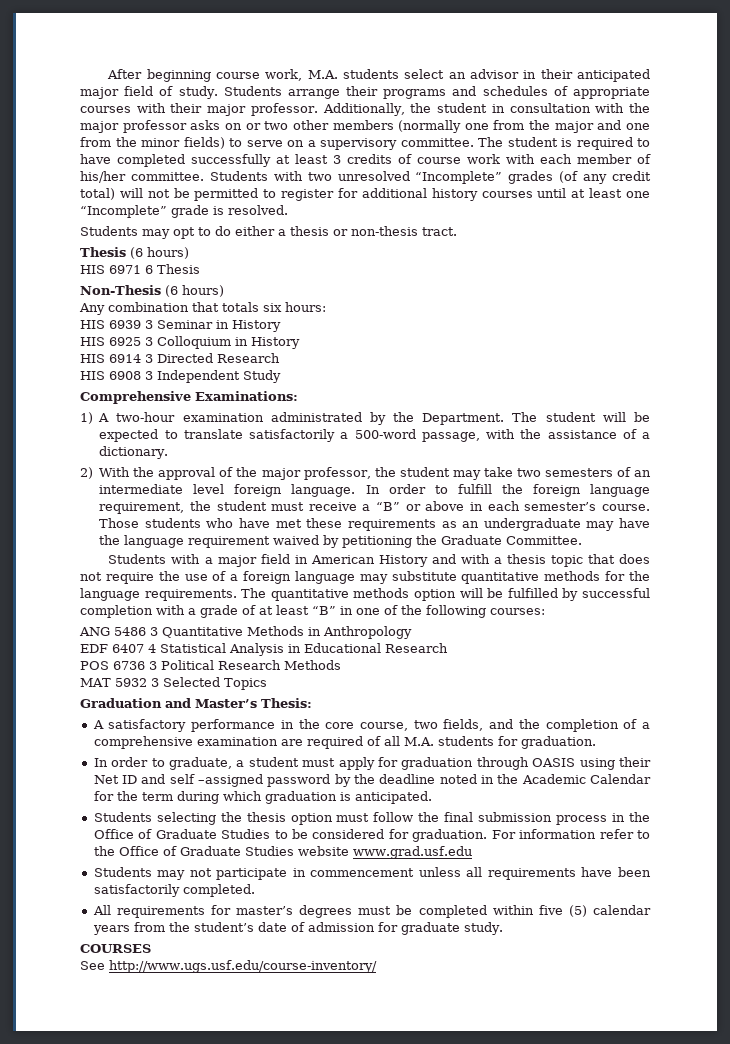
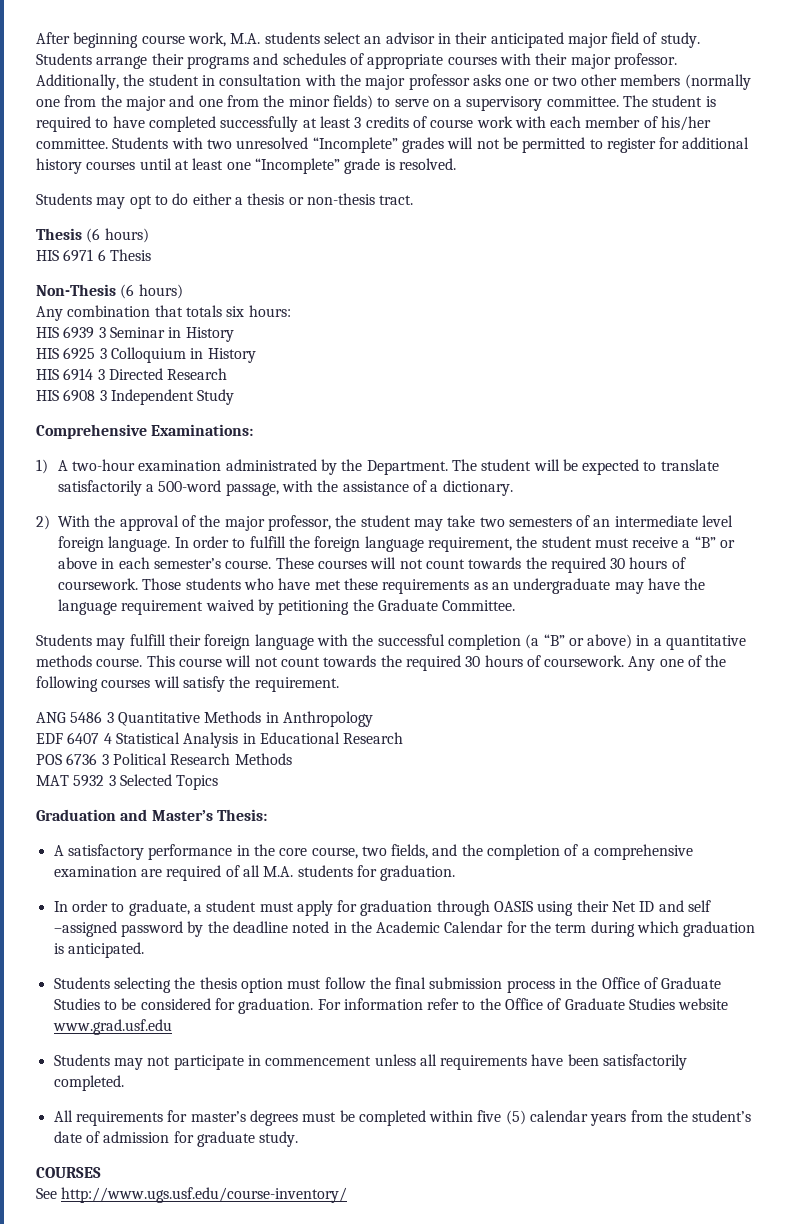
[224,123,242,130] on -> [505,78,530,86] one
[559,171,651,184] [80,188,115,200] (of any credit total) -> (444, 145) none
(650, 507) none -> [275,557,686,573] [58,578,138,590] These courses will not count towards the required 30 hours of coursework.
[171,554,650,567] [80,571,650,584] [80,588,651,601] [80,605,545,618] with a major field in American History and with a thesis topic that does not require the use of a foreign language may substitute quantitative methods for the language requirements. The quantitative methods option will be fulfilled by successful completion with a grade of at least “B” in one of the following courses: -> [96,634,747,650] [36,655,727,671] [36,676,339,692] may fulfill their foreign language with the successful completion (a “B” or above) in a quantitative methods course. This course will not count towards the required 30 hours of coursework. Any one of the following courses will satisfy the requirement.

